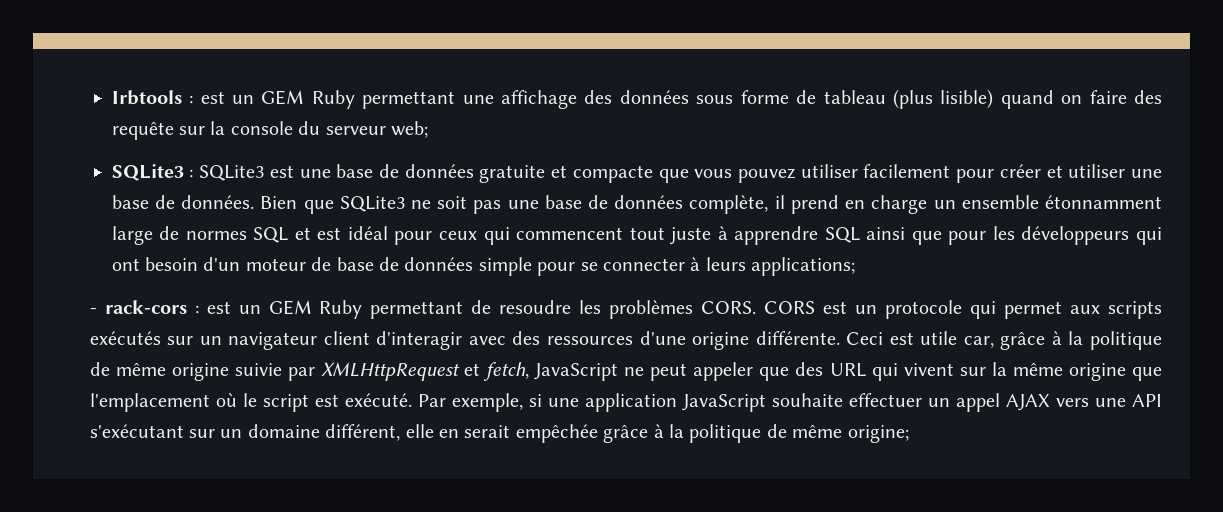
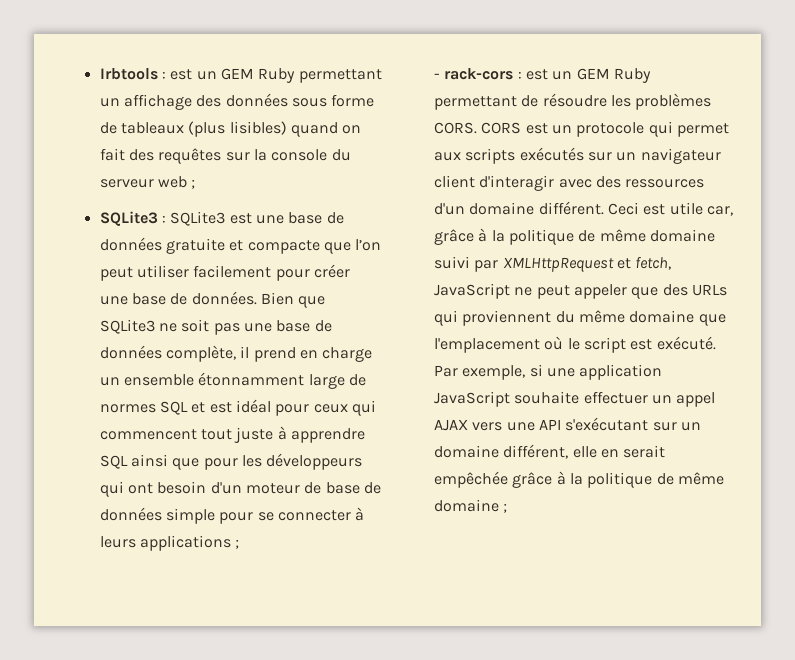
[462,95,494,104] une -> [99,98,120,107] un
[823,89,1162,109] [111,122,174,140] tableau (plus lisible) quand on faire des requête -> [120,121,362,137] [99,148,222,164] tableaux (plus lisibles) quand on fait des requêtes
[391,121,429,138] web; -> [157,176,196,189] web ;
[694,168,795,183] vous pouvez -> [355,239,382,251] [99,267,133,281] l’on peut
[1046,164,1126,178] et utiliser -> (350, 271) none
[751,257,856,276] applications; -> [139,535,240,551] applications ;
[499,300,572,314] resoudre -> [542,93,607,107] résoudre
[639,331,840,350] d'une origine différente. -> [434,201,604,215] d'un domaine différent.
[171,363,282,381] origine suivie -> [649,229,715,242] [434,256,471,269] domaine suivi
[829,362,1126,381] URL qui vivent sur la même origine -> [691,284,727,296] [434,310,695,326] URLs qui proviennent du même domaine
[847,425,909,443] origine; -> [434,499,508,513] domaine ;

